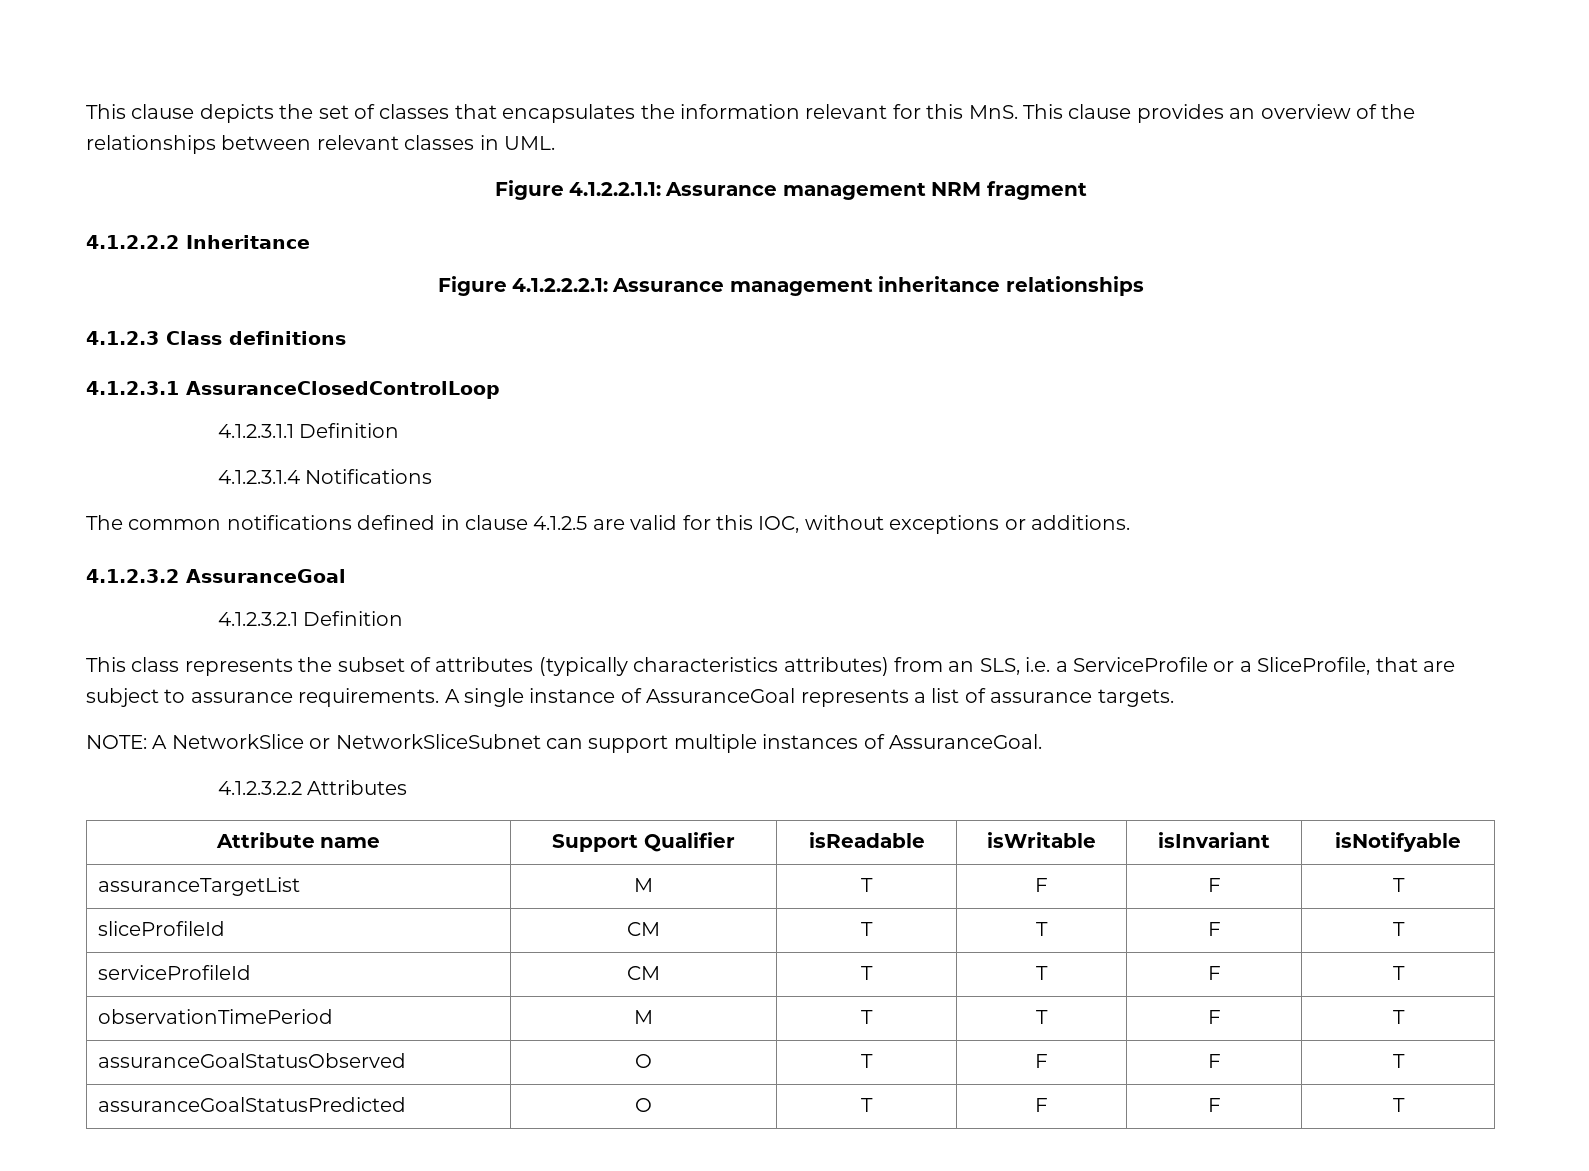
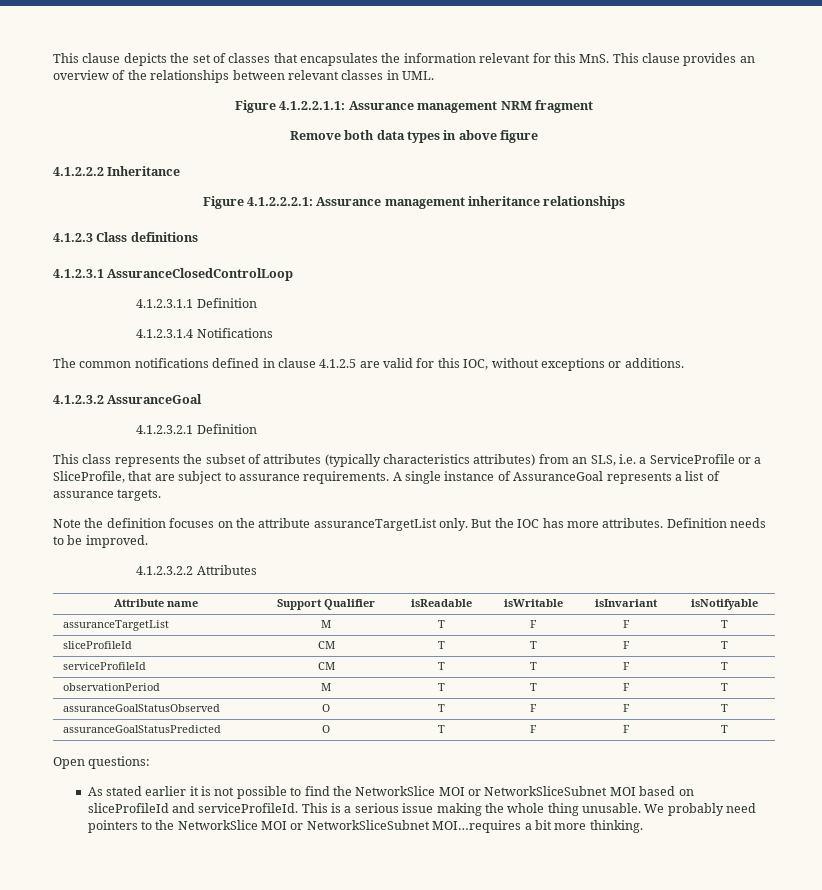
(1087, 190) none -> [289,130,539,143] // Remove both data types in above figure
[86,734,1042,753] NOTE: A NetworkSlice or NetworkSliceSubnet can support multiple instances of AssuranceGoal. -> [53,518,766,531] [53,535,148,548] Note the definition focuses on the attribute assuranceTargetList only. But the IOC has more attributes. Definition needs to be improved.
[98,1009,334,1024] observationTimePeriod -> [62,683,160,691] observationPeriod
(1405, 1105) none -> [53,756,151,769] [87,786,694,799] [87,803,757,816] [87,820,643,833] // Open questions: // As stated earlier it is not possible to find the NetworkSlice MOI or NetworkSliceSubnet MOI based on sliceProfileId and serviceProfileId. This is a serious issue making the whole thing unusable. We probably need pointers to the NetworkSlice MOI or NetworkSliceSubnet MOI…requires a bit more thinking.

